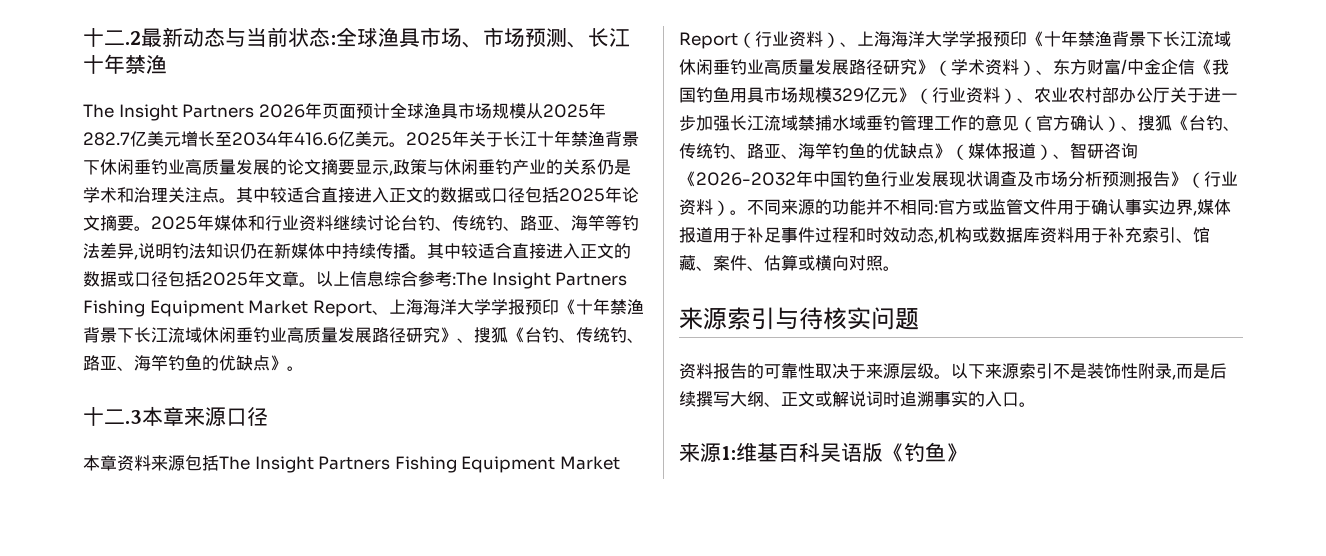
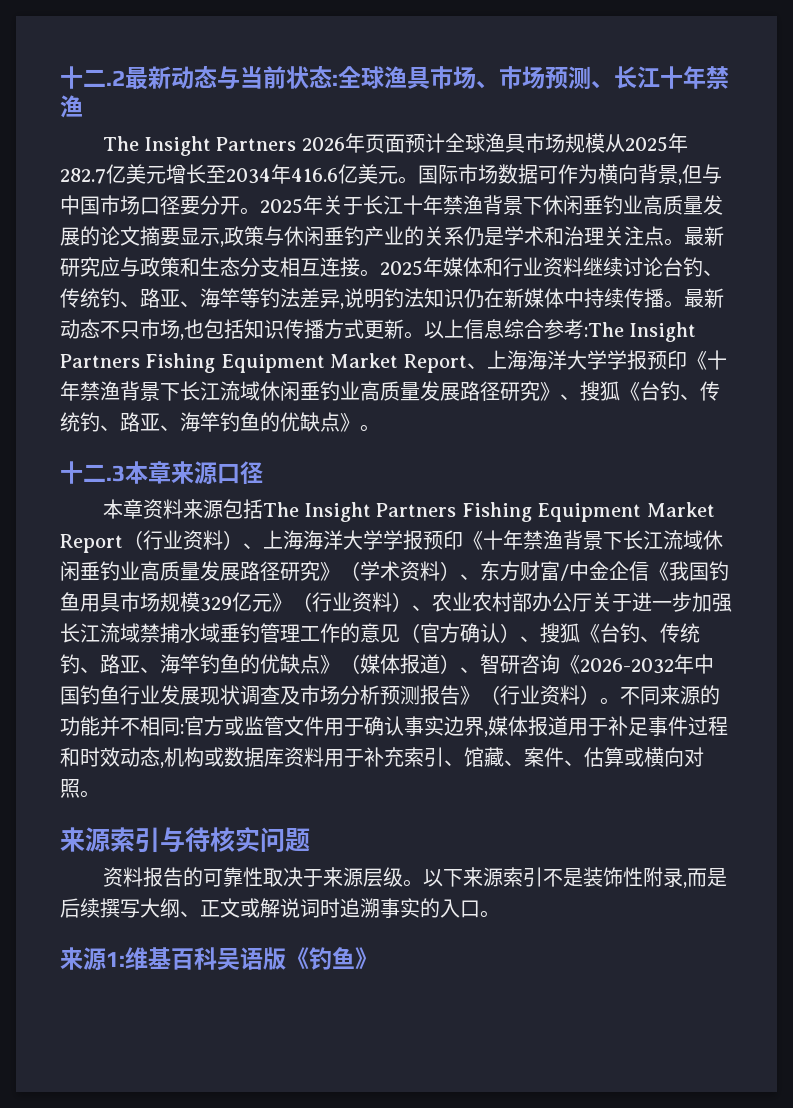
(406, 144) none -> [418,164,722,185] [60,195,260,215] 国际市场数据可作为横向背景,但与中国市场口径要分开。
[236,186,639,203] [83,215,134,231] 其中较适合直接进入正文的数据或口径包括2025年论文摘要 -> [684,226,724,246] [60,257,360,277] 最新研究应与政策和生态分支相互连接
[427,243,631,259] [83,270,299,287] 其中较适合直接进入正文的数据或口径包括2025年文章 -> [684,288,724,308] [60,319,404,340] 最新动态不只市场,也包括知识传播方式更新

